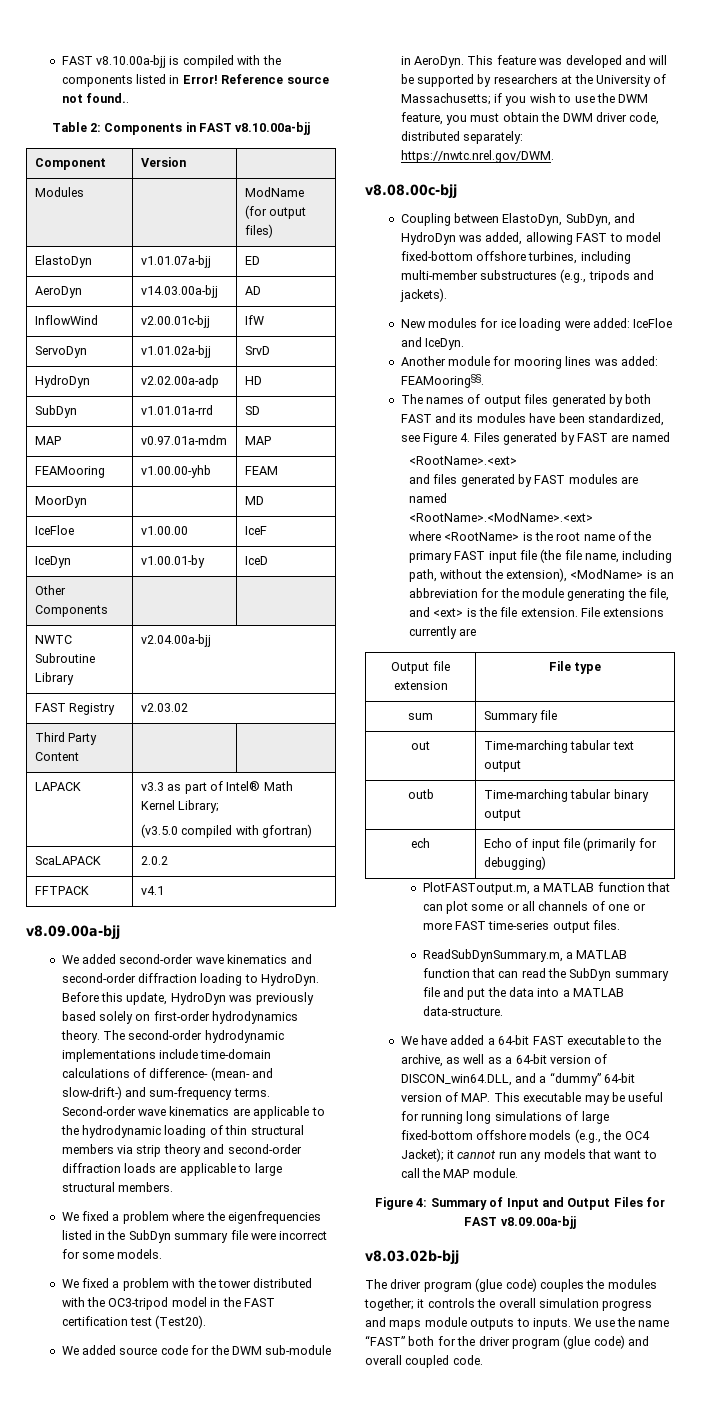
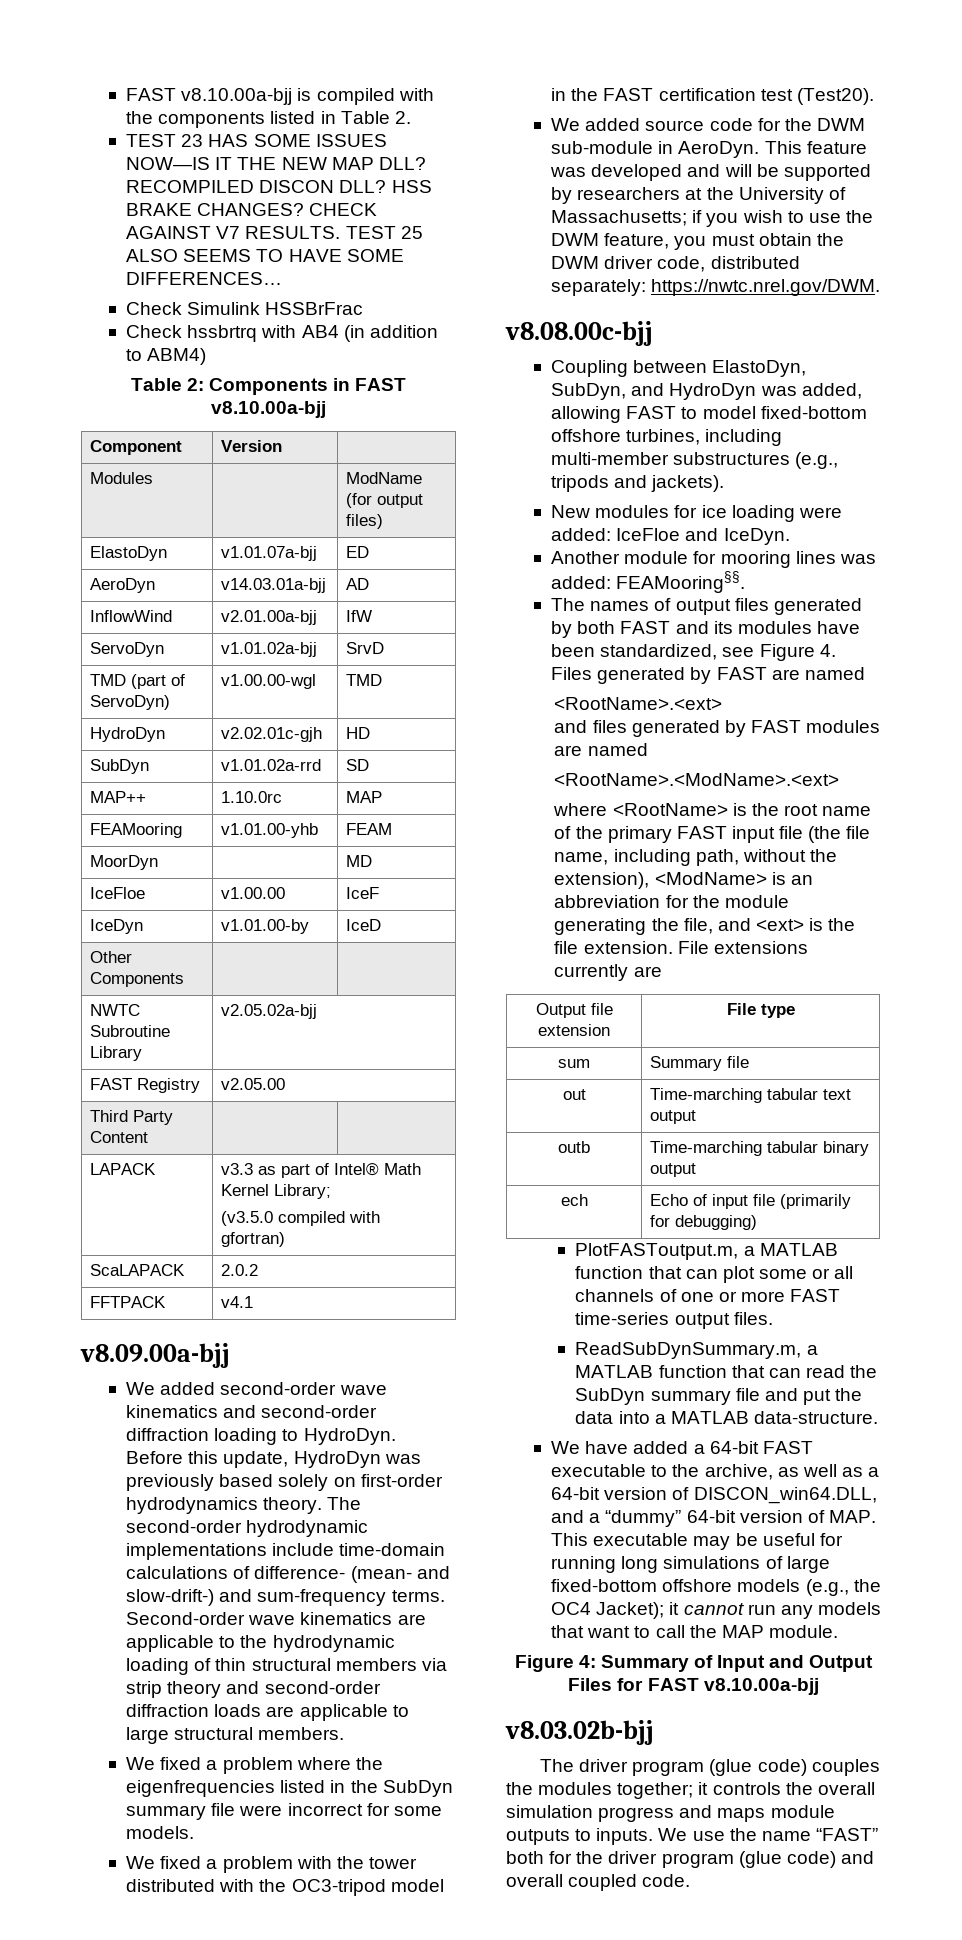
[182,74,329,84] [61,93,130,103] Error! Reference source not found.. -> [340,111,411,124] [126,134,387,147] [126,157,426,170] [126,180,432,193] [126,203,378,216] [126,226,423,239] [126,249,404,262] [126,272,283,285] [126,302,364,315] [126,325,438,342] [126,348,207,365] Table 2. // TEST 23 HAS SOME ISSUES NOW—IS IT THE NEW MAP DLL? RECOMPILED DISCON DLL? HSS BRAKE CHANGES? CHECK AGAINST V7 RESULTS. TEST 25 ALSO SEEMS TO HAVE SOME DIFFERENCES… // Check Simulink HSSBrFrac // Check hssbrtrq with AB4 (in addition to ABM4)
[140,285,218,298] v14.03.00a-bjj -> [221,578,327,593] v14.03.01a-bjj
[140,315,210,328] v2.00.01c-bjj -> [221,610,318,625] v2.01.00a-bjj
(270, 350) none -> [90,674,186,689] [90,695,171,710] [221,674,317,689] [346,674,383,686] // TMD (part of ServoDyn) | v1.00.00-wgl | TMD
[140,375,219,388] v2.02.00a-adp -> [221,727,323,742] v2.02.01c-gjh
[140,405,213,415] v1.01.01a-rrd -> [221,759,322,771] v1.01.02a-rrd
[34,436,61,445] [140,435,227,445] MAP | v0.97.01a-mdm -> [90,791,147,803] [221,791,283,803] MAP++ | 1.10.0rc
[140,465,211,478] v1.00.00-yhb -> [221,823,319,838] v1.01.00-yhb
[140,555,205,568] v1.00.01-by -> [221,919,310,934] v1.01.00-by
[140,634,211,647] v2.04.00a-bjj -> [221,1004,318,1019] v2.05.02a-bjj
[140,703,188,712] v2.03.02 -> [221,1078,286,1090] v2.05.00
[500,1216,576,1229] v8.09.00a-bjj -> [703,1678,819,1695] v8.10.00a-bjj

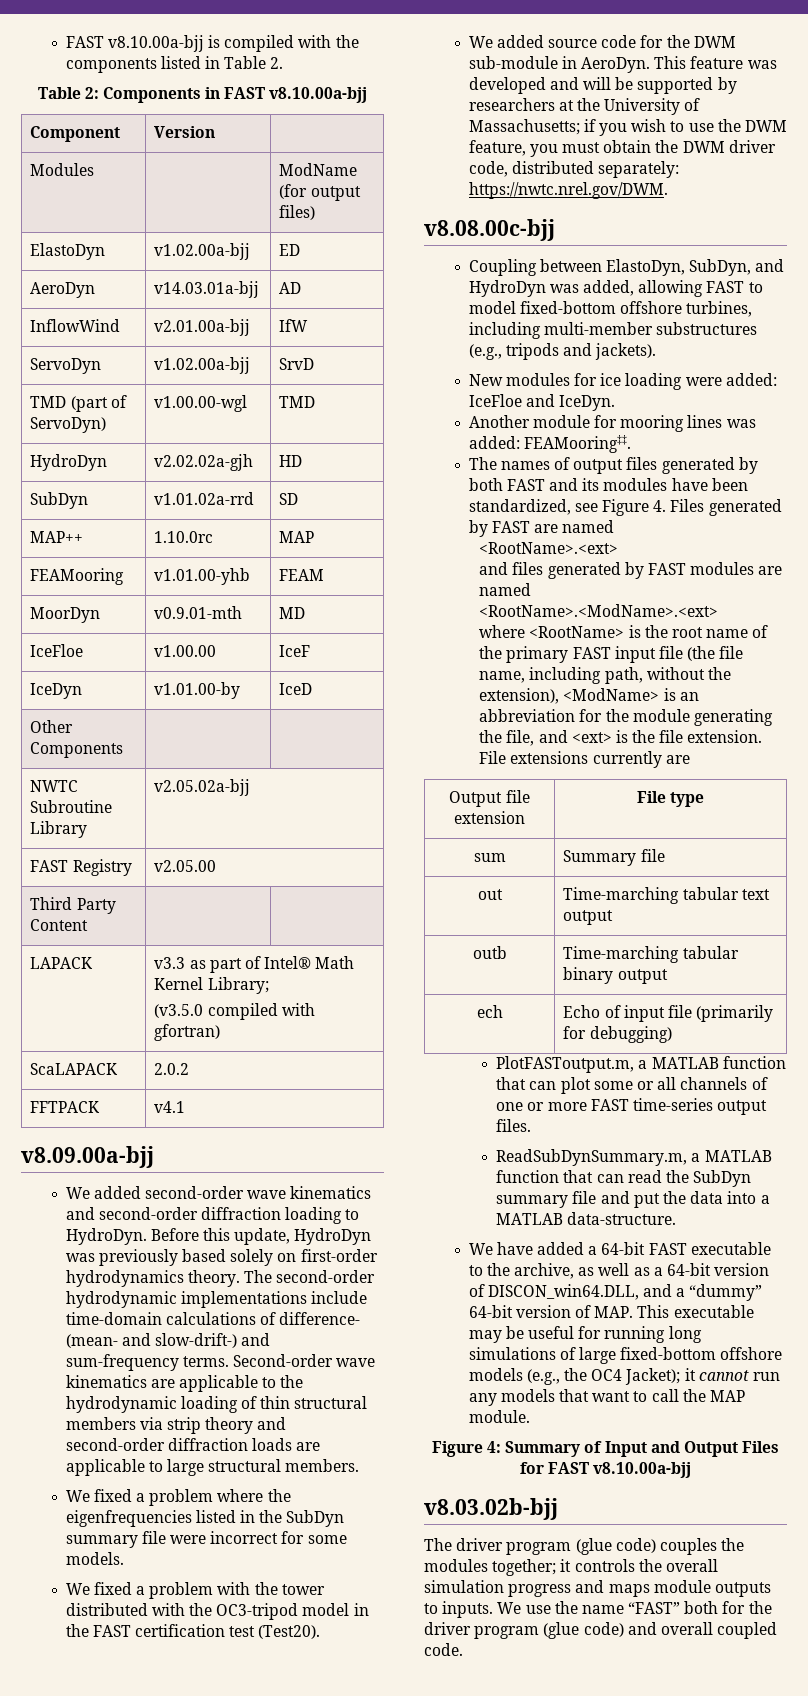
[126,134,387,147] [126,157,426,170] [126,180,432,193] [126,203,378,216] [126,226,423,239] [126,249,404,262] [126,272,283,285] [126,302,364,315] [126,325,438,342] [126,348,207,365] // TEST 23 HAS SOME ISSUES NOW—IS IT THE NEW MAP DLL? RECOMPILED DISCON DLL? HSS BRAKE CHANGES? CHECK AGAINST V7 RESULTS. TEST 25 ALSO SEEMS TO HAVE SOME DIFFERENCES… // Check Simulink HSSBrFrac // Check hssbrtrq with AB4 (in addition to ABM4) -> (284, 63) none
[221,546,318,561] v1.01.07a-bjj -> [154,243,251,260] v1.02.00a-bjj
[221,642,318,657] v1.01.02a-bjj -> [154,357,251,374] v1.02.00a-bjj
[221,727,323,742] v2.02.01c-gjh -> [154,454,254,471] v2.02.02a-gjh
(159, 862) none -> [154,606,243,619] v0.9.01-mth
[616,571,746,593] FEAMooring§§. -> [523,435,631,453] FEAMooring‡‡.

